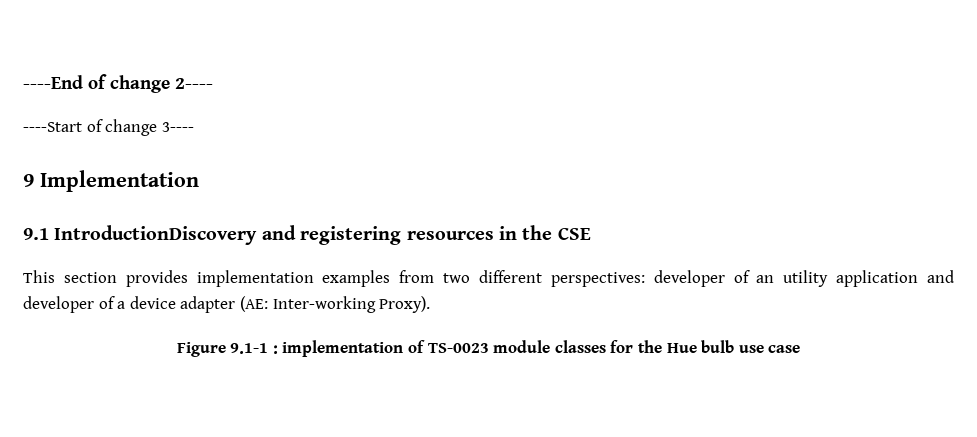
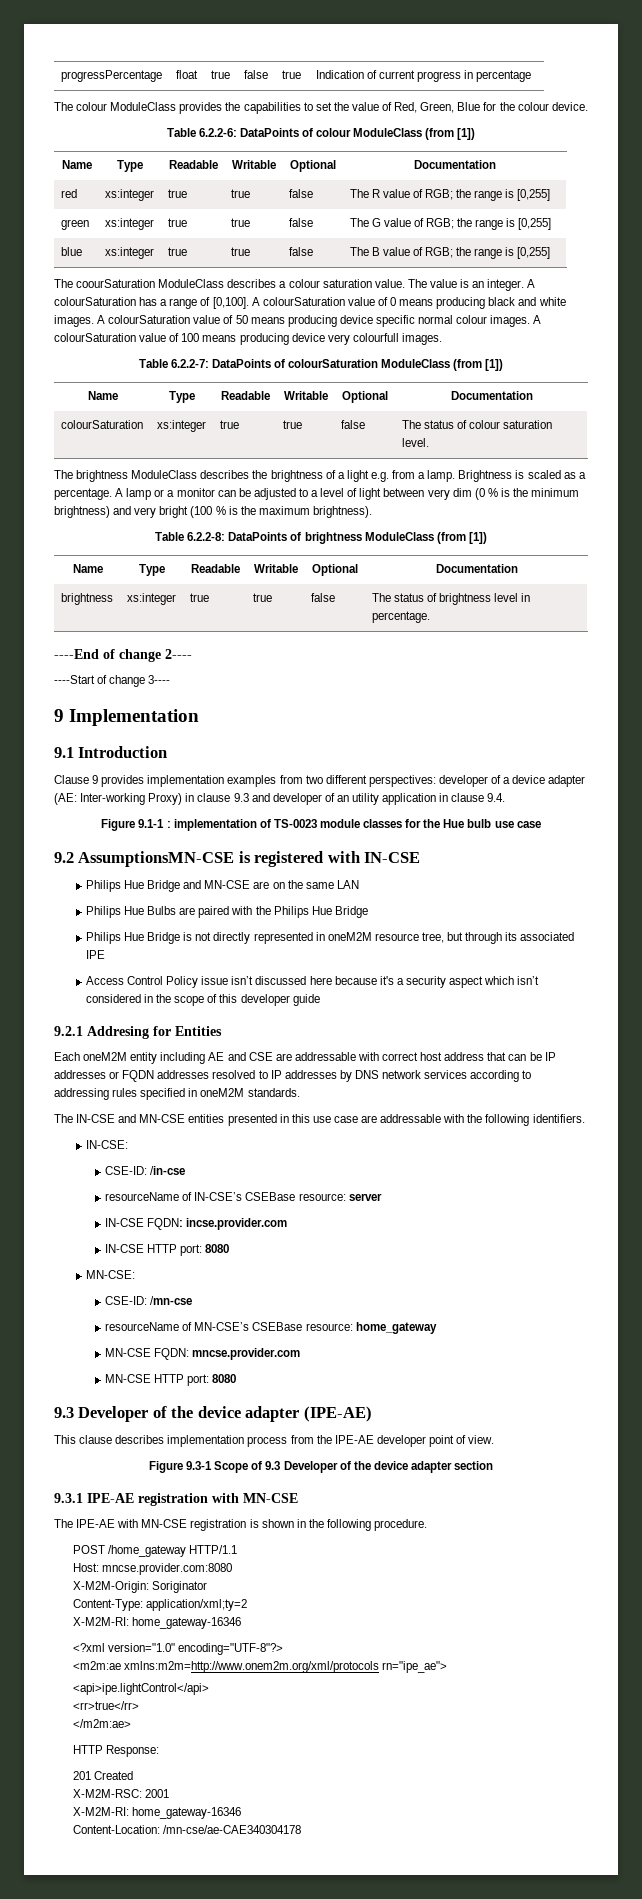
(23, 82) none -> [60,70,162,82] [175,70,198,79] [210,70,230,79] [243,70,268,79] [281,70,301,79] [315,70,532,82] [54,102,588,114] [166,128,476,140] [61,160,92,169] [117,160,143,172] [168,160,218,169] [231,160,276,169] [290,160,336,172] [414,160,496,169] [60,189,77,198] [104,189,154,201] [167,189,187,198] [230,189,250,198] [288,189,313,198] [349,189,551,201] [60,219,89,230] [104,218,154,230] [167,218,187,227] [230,218,250,227] [288,218,313,227] [349,218,552,230] [60,247,82,256] [104,247,154,259] [167,247,187,256] [230,247,250,256] [288,247,313,256] [349,247,551,259] [54,279,536,291] [54,297,566,309] [54,315,542,327] [54,333,442,345] [138,359,504,371] [87,391,118,400] [169,391,195,403] [220,391,270,400] [283,391,328,400] [342,391,388,403] [450,391,533,400] [60,420,143,429] [156,420,206,432] [219,420,239,429] [282,420,302,429] [340,420,365,429] [401,420,553,429] [401,438,429,447] [54,470,586,482] [54,488,580,500] [54,506,372,518] [155,532,487,544] [72,564,103,573] [139,564,165,576] [190,564,240,573] [253,564,298,573] [312,564,358,576] [435,564,518,573] [60,593,113,605] [126,593,176,605] [189,593,209,602] [252,593,272,602] [310,593,335,602] [371,593,531,605] [371,611,430,623] progressPercentage | float | true | false | true | Indication of current progress in percentage // The colour ModuleClass provides the capabilities to set the value of Red, Green, Blue for the colour device. // Table 6.2.2-6: DataPoints of colour ModuleClass (from [1]) // Name | Type | Readable | Writable | Optional | Documentation // red | xs:integer | true | true | false | The R value of RGB; the range is [0,255] // green | xs:integer | true | true | false | The G value of RGB; the range is [0,255] // blue | xs:integer | true | true | false | The B value of RGB; the range is [0,255] // The coourSaturation ModuleClass describes a colour saturation value. The value is an integer. A colourSaturation has a range of [0,100]. A colourSaturation value of 0 means producing black and white images. A colourSaturation value of 50 means producing device specific normal colour images. A colourSaturation value of 100 means producing device very colourfull images. // Table 6.2.2-7: DataPoints of colourSaturation ModuleClass (from [1]) // Name | Type | Readable | Writable | Optional | Documentation // colourSaturation | xs:integer | true | true | false | The status of colour saturation level. // The brightness ModuleClass describes the brightness of a light e.g. from a lamp. Brightness is scaled as a percentage. A lamp or a monitor can be adjusted to a level of light between very dim (0 % is the minimum brightness) and very bright (100 % is the maximum brightness). // Table 6.2.2-8: DataPoints of brightness ModuleClass (from [1]) // Name | Type | Readable | Writable | Optional | Documentation // brightness | xs:integer | true | true | false | The status of brightness level in percentage. //
[54,225,591,245] [23,270,117,283] IntroductionDiscovery and registering resources in the CSE // This section -> [78,746,168,758] [54,775,99,784] Introduction // Clause 9
[756,270,955,287] [23,296,115,313] an utility application and developer of -> (502, 779) none
[379,296,431,313] Proxy). -> [148,793,506,805] Proxy) in clause 9.3 and developer of an utility application in clause 9.4.
(801, 349) none -> [54,851,421,867] [85,880,359,892] [85,906,368,918] [85,932,575,944] [85,950,105,959] [85,976,540,988] [85,994,320,1006] [54,1026,222,1039] [54,1052,556,1064] [54,1070,532,1082] [54,1088,300,1100] [54,1114,585,1126] [85,1140,128,1149] [105,1166,186,1175] [105,1192,382,1201] [105,1218,288,1230] [105,1244,230,1256] [85,1270,135,1279] [105,1296,193,1305] [105,1322,437,1334] [105,1348,301,1360] [105,1374,237,1386] [54,1406,372,1422] [54,1435,495,1447] [148,1461,494,1473] [54,1493,298,1506] [54,1519,428,1531] [73,1545,238,1557] [73,1563,233,1575] [73,1581,208,1593] [73,1599,248,1611] [73,1617,242,1629] [73,1643,284,1655] [73,1661,448,1673] [73,1683,210,1695] [73,1701,140,1710] [73,1719,132,1728] [73,1745,160,1757] [73,1771,134,1780] [73,1789,170,1798] [73,1807,242,1819] [73,1825,302,1834] // 9.2 AssumptionsMN-CSE is registered with IN-CSE // Philips Hue Bridge and MN-CSE are on the same LAN // Philips Hue Bulbs are paired with the Philips Hue Bridge // Philips Hue Bridge is not directly represented in oneM2M resource tree, but through its associated IPE // Access Control Policy issue isn’t discussed here because it's a security aspect which isn’t considered in the scope of this developer guide // 9.2.1 Addresing for Entities // Each oneM2M entity including AE and CSE are addressable with correct host address that can be IP addresses or FQDN addresses resolved to IP addresses by DNS network services according to addressing rules specified in oneM2M standards. // The IN-CSE and MN-CSE entities presented in this use case are addressable with the following identifiers. // IN-CSE: // CSE-ID: /in-cse // resourceName of IN-CSE’s CSEBase resource: server // IN-CSE FQDN: incse.provider.com // IN-CSE HTTP port: 8080 // MN-CSE: // CSE-ID: /mn-cse // resourceName of MN-CSE’s CSEBase resource: home_gateway // MN-CSE FQDN: mncse.provider.com // MN-CSE HTTP port: 8080 // 9.3 Developer of the device adapter (IPE-AE) // This clause describes implementation process from the IPE-AE developer point of view. // Figure 9.3-1 Scope of 9.3 Developer of the device adapter section // 9.3.1 IPE-AE registration with MN-CSE // The IPE-AE with MN-CSE registration is shown in the following procedure. // POST /home_gateway HTTP/1.1 // Host: mncse.provider.com:8080 // X-M2M-Origin: Soriginator // Content-Type: application/xml;ty=2 // X-M2M-RI: home_gateway-16346 // <?xml version="1.0" encoding="UTF-8"?> // <m2m:ae xmlns:m2m=http://www.onem2m.org/xml/protocols rn="ipe_ae"> // <api>ipe.lightControl</api> // <rr>true</rr> // </m2m:ae> // HTTP Response: // 201 Created // X-M2M-RSC: 2001 // X-M2M-RI: home_gateway-16346 // Content-Location: /mn-cse/ae-CAE340304178

